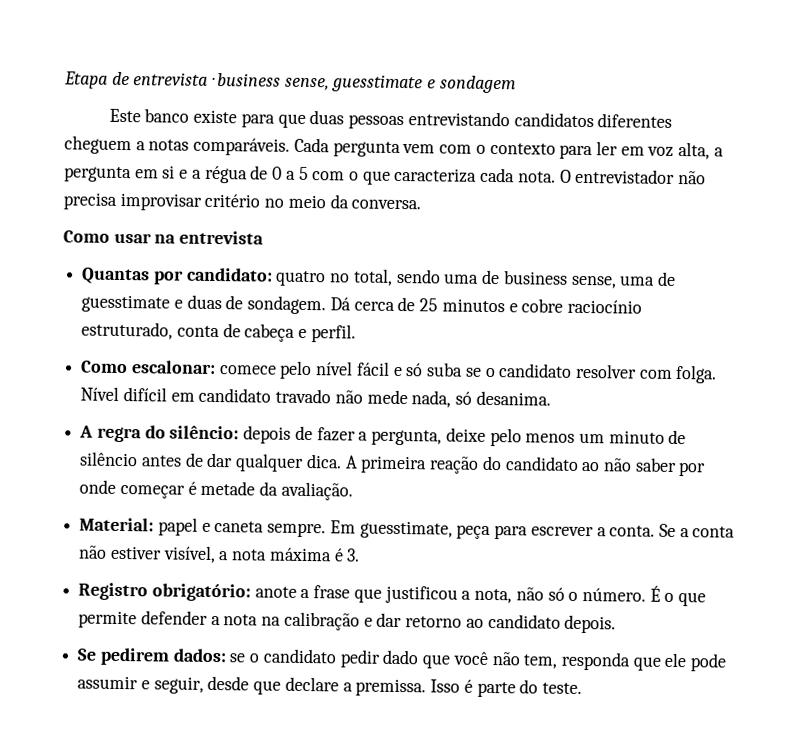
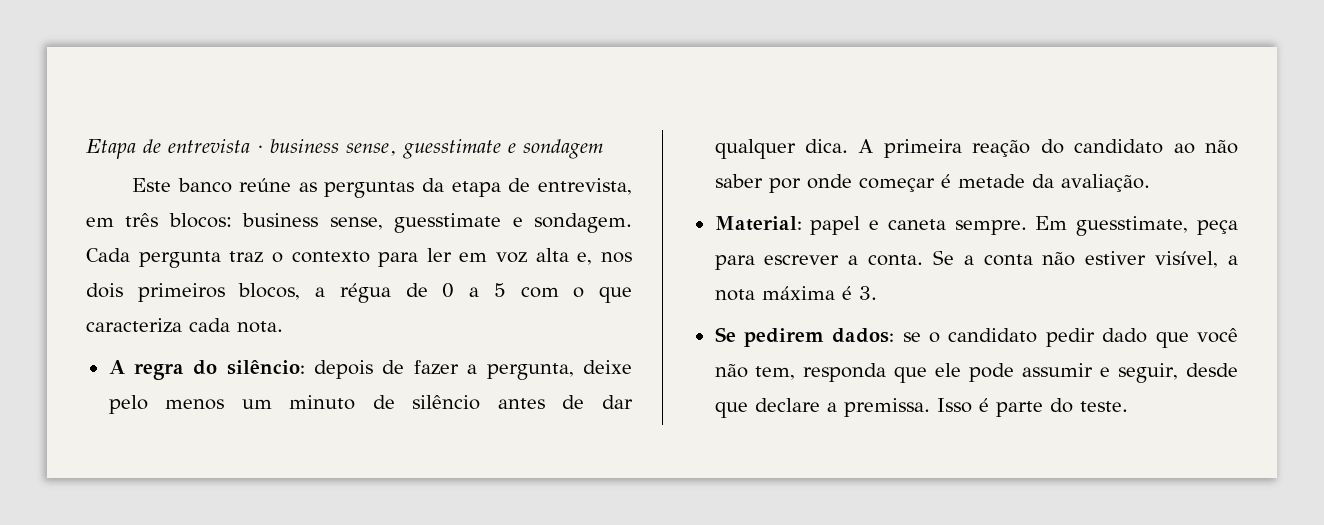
[193,109,673,130] [64,135,473,158] existe para que duas pessoas entrevistando candidatos diferentes cheguem a notas comparáveis. Cada pergunta vem com -> [239,178,632,198] [86,213,632,233] [86,248,264,268] reúne as perguntas da etapa de entrevista, em três blocos: business sense, guesstimate e sondagem. Cada pergunta traz
[678,142,724,160] [64,165,189,183] alta, a pergunta em si e -> [535,248,632,265] [86,283,301,302] alta e, nos dois primeiros blocos,
[559,168,707,185] [63,192,422,211] [63,230,265,245] [81,267,676,289] [81,294,642,315] [81,321,356,343] [81,360,718,384] [80,386,551,408] O entrevistador não precisa improvisar critério no meio da conversa. // Como usar na entrevista // Quantas por candidato: quatro no total, sendo uma de business sense, uma de guesstimate e duas de sondagem. Dá cerca de 25 minutos e cobre raciocínio estruturado, conta de cabeça e perfil. // Como escalonar: comece pelo nível fácil e só suba se o candidato resolver com folga. Nível difícil em candidato travado não mede nada, só desanima. -> (283, 327) none
[78,582,707,607] [78,610,617,634] // Registro obrigatório: anote a frase que justificou a nota, não só o número. É o que permite defender a nota na calibração e dar retorno ao candidato depois. -> (877, 293) none

